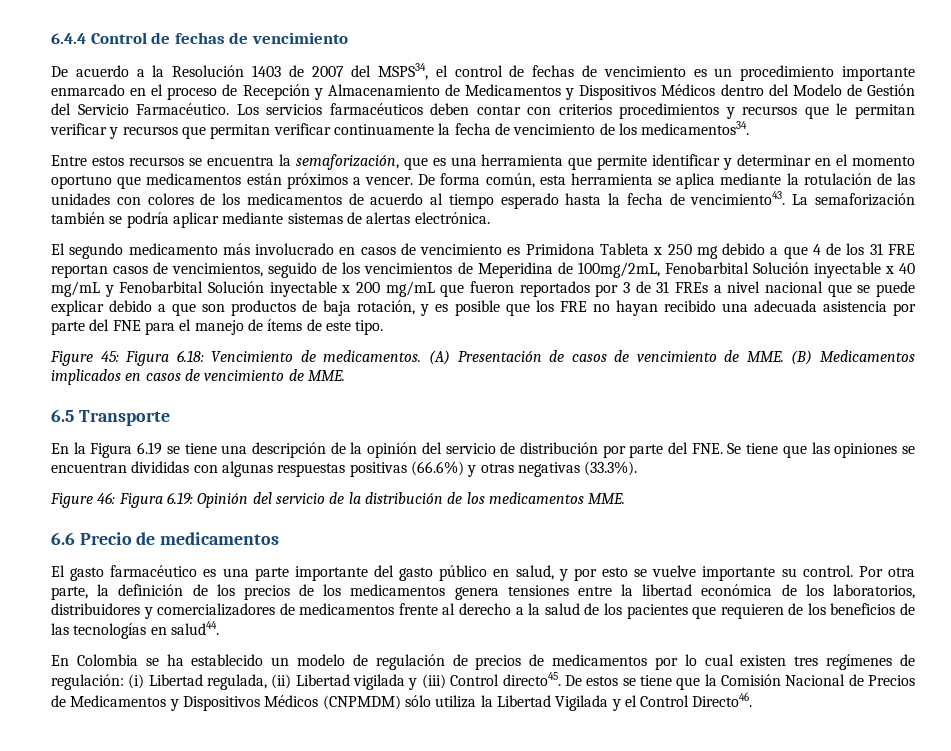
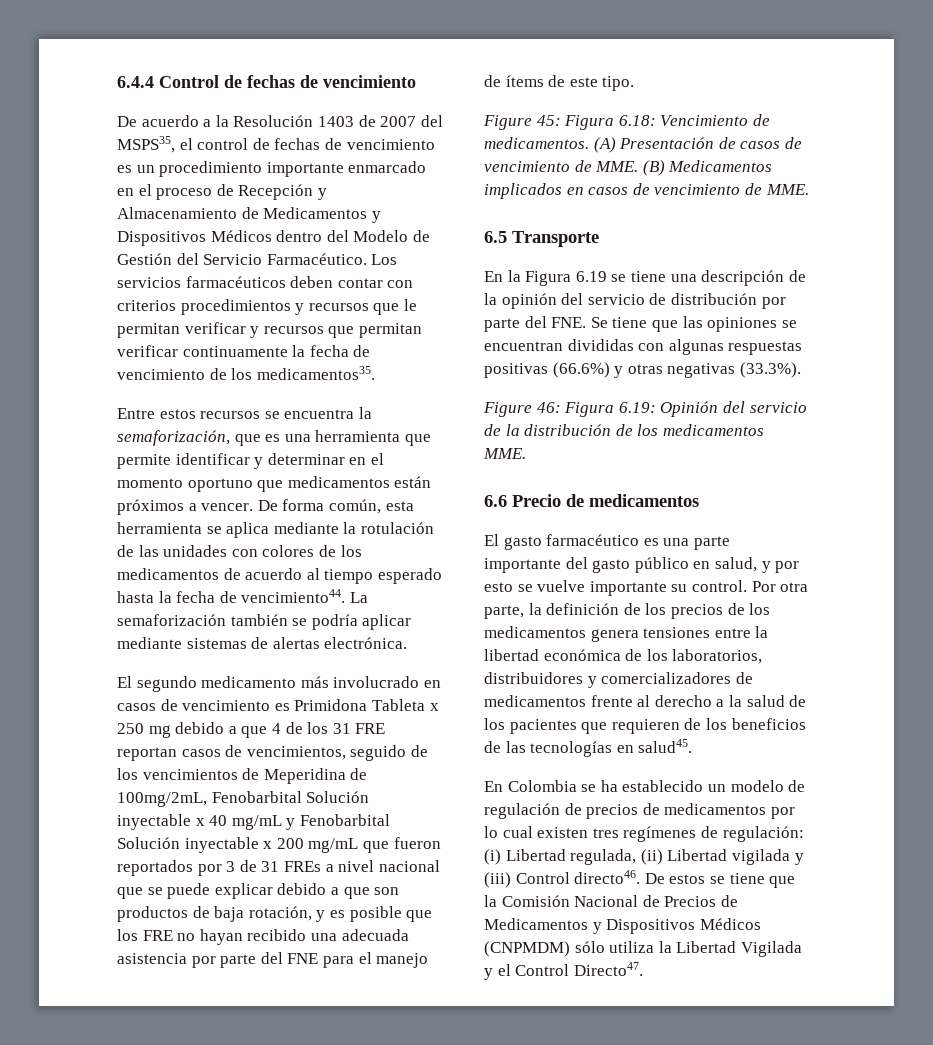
[378,63,429,80] MSPS34, -> [117,136,175,153] MSPS35,
[641,121,750,135] medicamentos34. -> [256,366,375,380] medicamentos35.
[690,191,786,205] vencimiento43. -> [241,589,346,603] vencimiento44.
[170,621,219,635] salud44. -> [638,739,693,753] salud45.
[502,672,561,686] directo45. -> [574,870,641,884] directo46.
[692,692,753,707] Directo46. -> [573,962,643,976] Directo47.

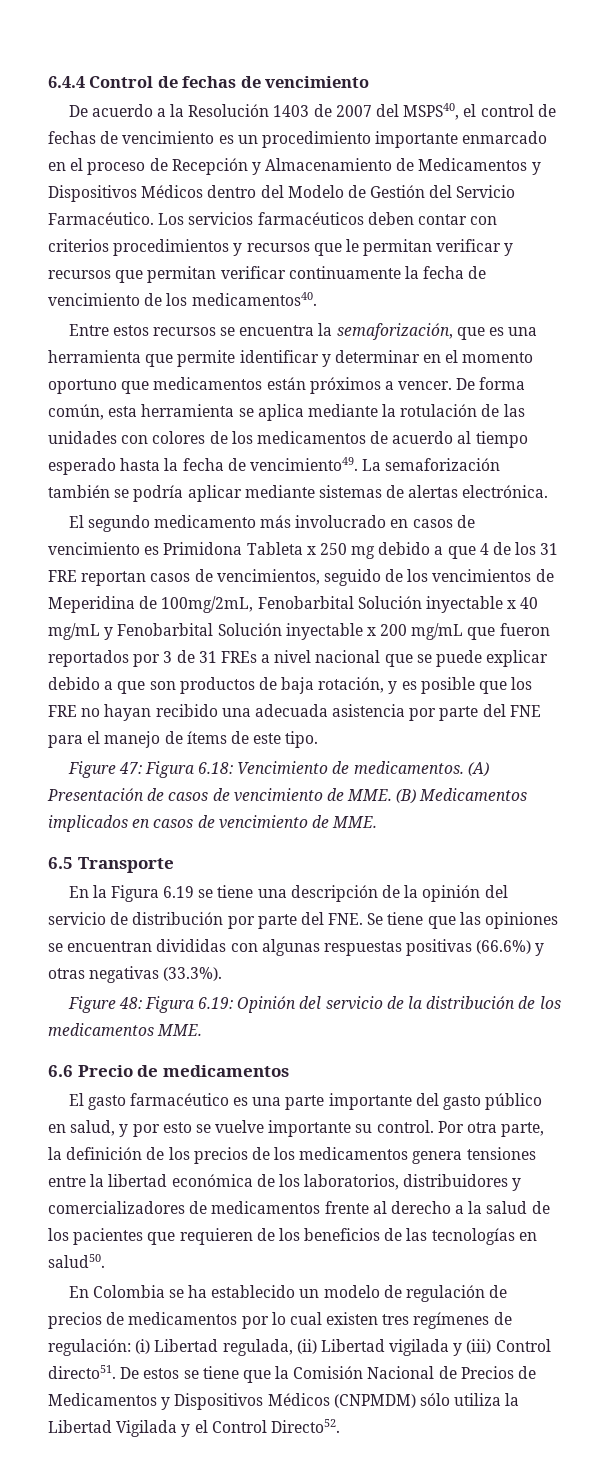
[117,136,175,153] MSPS35, -> [403,103,460,120] MSPS40,
[256,366,375,380] medicamentos35. -> [191,292,317,306] medicamentos40.
[241,589,346,603] vencimiento44. -> [249,457,358,471] vencimiento49.
[536,115,561,126] 45: -> [118,762,142,774] 47:
[536,402,561,413] 46: -> [118,997,142,1009] 48:
[638,739,693,753] salud45. -> [48,1254,105,1268] salud50.
[574,870,641,884] directo46. -> [48,1365,116,1379] directo51.
[573,962,643,976] Directo47. -> [270,1419,340,1433] Directo52.

